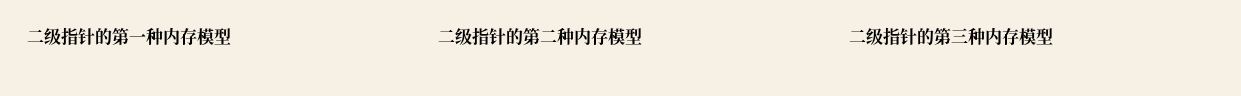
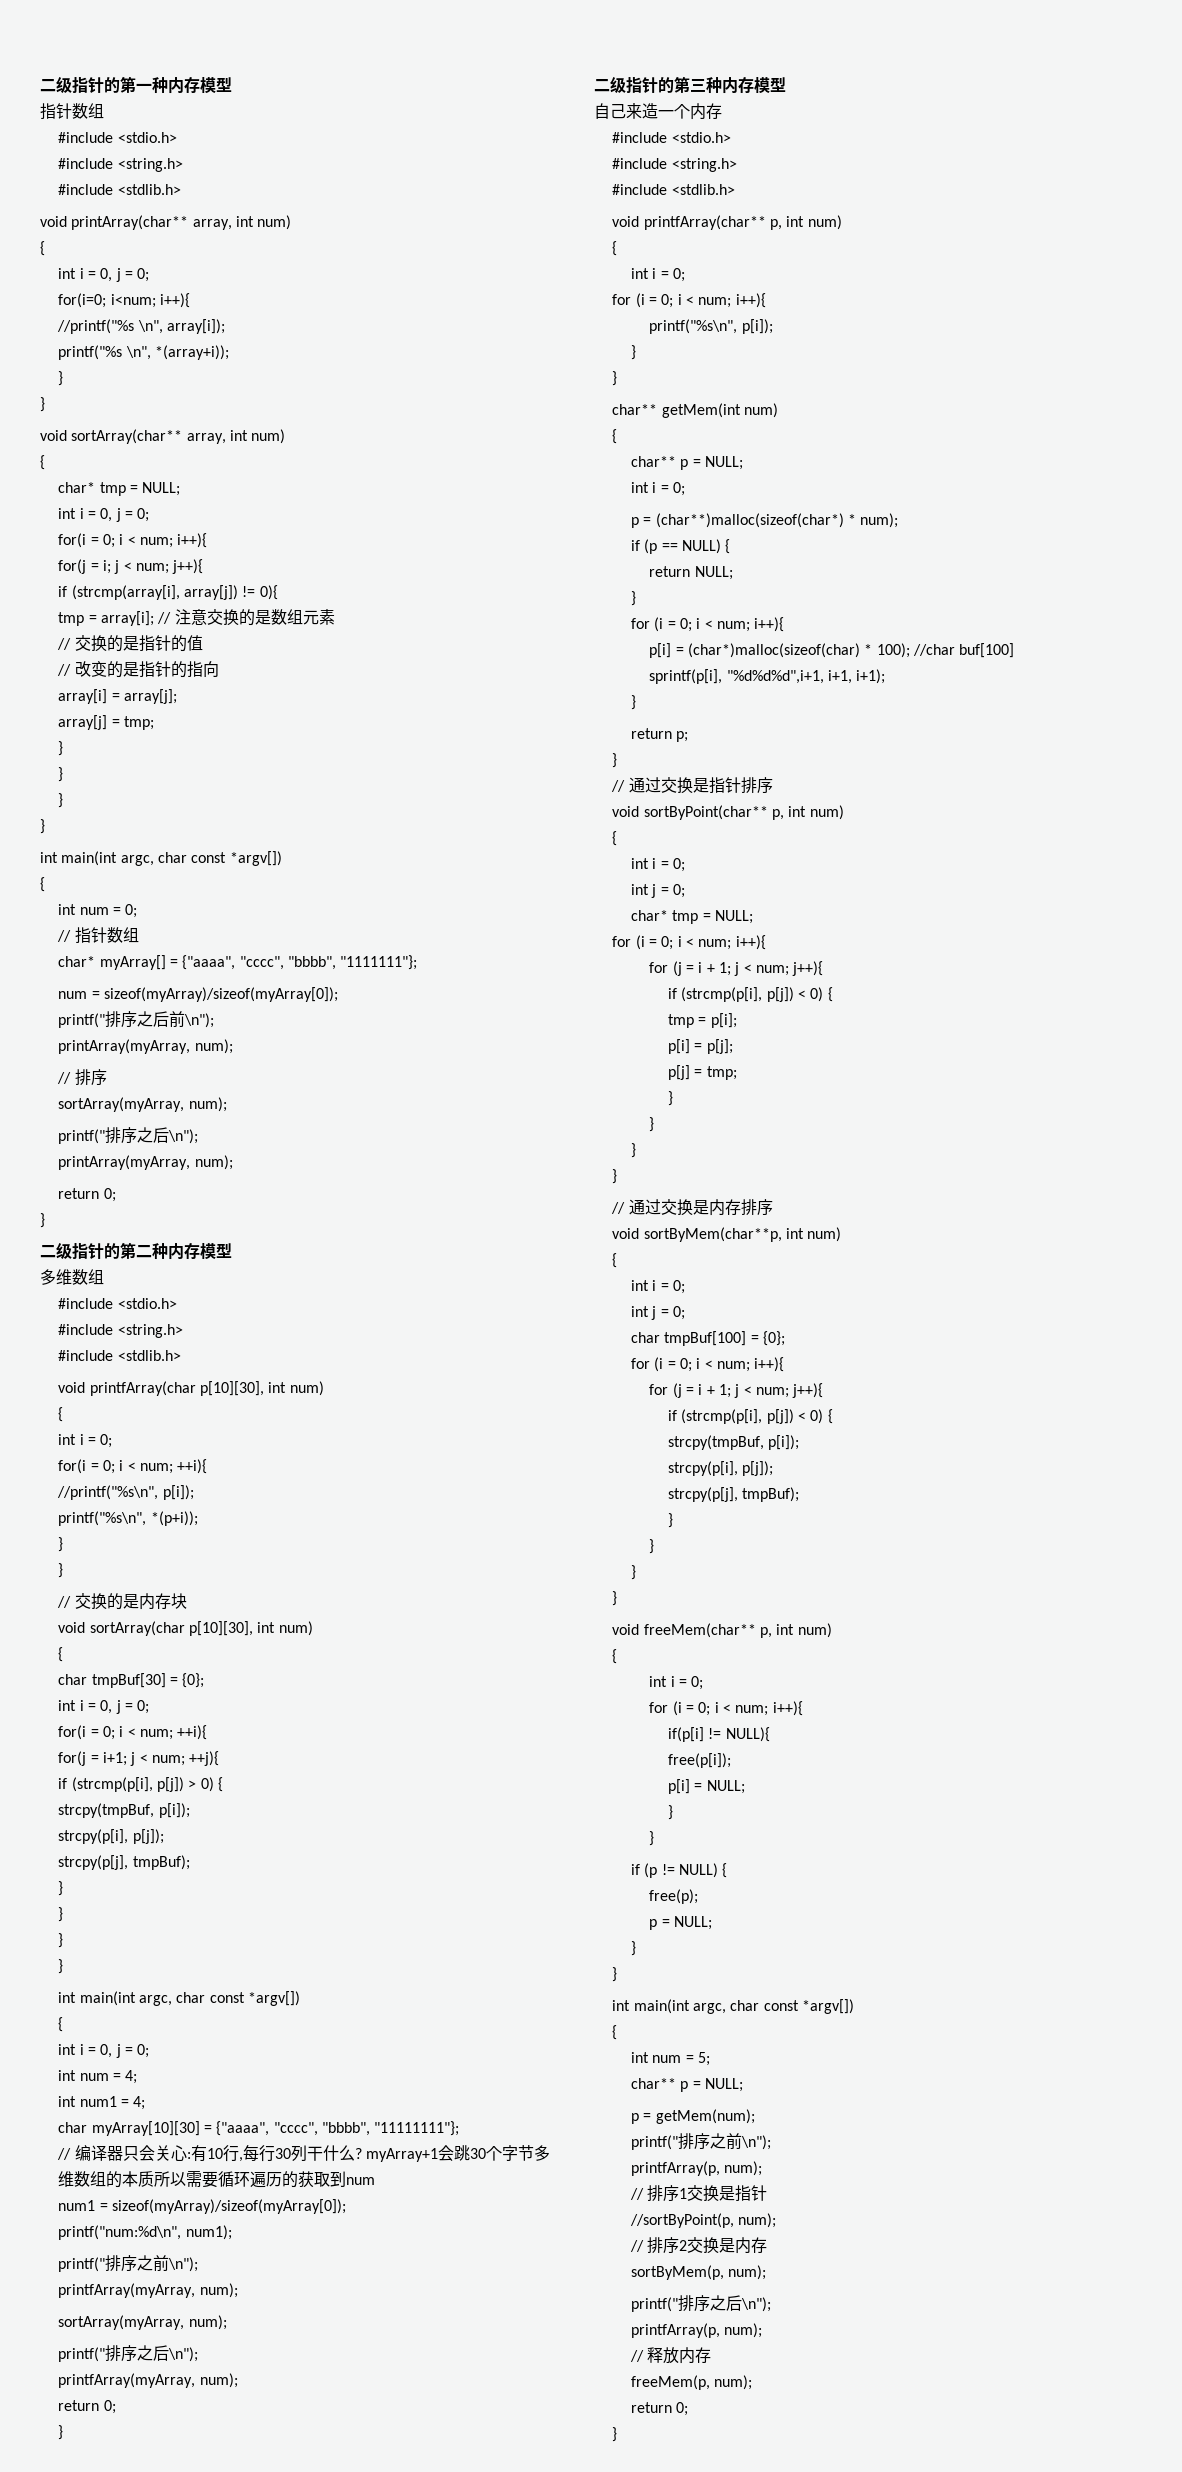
(231, 36) none -> [40,103,104,120] [58,132,177,143] [58,158,183,172] [58,184,181,195] [40,215,292,230] [40,241,45,256] [58,268,150,282] [58,293,191,308] [57,319,226,334] [58,345,230,360] [58,371,64,386] [40,397,45,412] [40,429,286,444] [40,455,45,470] [58,482,181,496] [58,508,150,522] [58,533,208,548] [58,559,204,574] [58,585,278,600] [58,609,335,626] [57,635,203,652] [57,661,219,678] [58,689,178,704] [58,715,155,730] [58,741,64,756] [58,767,64,782] [58,793,64,808] [40,819,45,834] [40,851,282,866] [40,877,45,892] [58,904,138,918] [57,927,139,944] [58,955,418,970] [58,987,339,1002] [58,1011,215,1028] [58,1039,233,1054] [57,1069,107,1086] [58,1097,227,1112] [58,1127,199,1144] [58,1155,233,1170] [58,1188,116,1202] [40,1213,45,1228] // 指针数组 // #include <stdio.h> // #include <string.h> // #include <stdlib.h> // void printArray(char** array, int num) // { // int i = 0, j = 0; // for(i=0; i<num; i++){ // //printf("%s \n", array[i]); // printf("%s \n", *(array+i)); // } // } // void sortArray(char** array, int num) // { // char* tmp = NULL; // int i = 0, j = 0; // for(i = 0; i < num; i++){ // for(j = i; j < num; j++){ // if (strcmp(array[i], array[j]) != 0){ // tmp = array[i]; // 注意交换的是数组元素 // // 交换的是指针的值 // // 改变的是指针的指向 // array[i] = array[j]; // array[j] = tmp; // } // } // } // } // int main(int argc, char const *argv[]) // { // int num = 0; // // 指针数组 // char* myArray[] = {"aaaa", "cccc", "bbbb", "1111111"}; // num = sizeof(myArray)/sizeof(myArray[0]); // printf("排序之后前\n"); // printArray(myArray, num); // // 排序 // sortArray(myArray, num); // printf("排序之后\n"); // printArray(myArray, num); // return 0; // }
(642, 36) none -> [40,1269,104,1285] [58,1298,177,1309] [58,1324,183,1338] [58,1350,181,1361] [58,1381,324,1396] [58,1407,64,1422] [58,1434,113,1448] [58,1459,208,1474] [57,1485,194,1500] [58,1511,198,1526] [58,1537,64,1552] [58,1563,64,1578] [57,1593,187,1610] [58,1621,313,1636] [58,1647,64,1662] [58,1673,205,1688] [58,1700,150,1714] [58,1725,208,1740] [58,1751,220,1766] [58,1777,224,1792] [58,1803,190,1818] [58,1829,164,1844] [58,1855,190,1870] [58,1881,64,1896] [58,1907,64,1922] [58,1933,64,1948] [58,1959,64,1974] [58,1991,301,2006] [58,2017,64,2032] [58,2044,150,2058] [58,2070,138,2084] [58,2096,146,2110] [58,2121,460,2136] [57,2145,551,2162] [58,2171,376,2188] [58,2199,347,2214] [58,2225,232,2240] [58,2255,199,2272] [58,2283,238,2298] [58,2315,227,2330] [58,2345,199,2362] [58,2373,238,2388] [58,2400,116,2414] [58,2425,64,2440] // 多维数组 // #include <stdio.h> // #include <string.h> // #include <stdlib.h> // void printfArray(char p[10][30], int num) // { // int i = 0; // for(i = 0; i < num; ++i){ // //printf("%s\n", p[i]); // printf("%s\n", *(p+i)); // } // } // // 交换的是内存块 // void sortArray(char p[10][30], int num) // { // char tmpBuf[30] = {0}; // int i = 0, j = 0; // for(i = 0; i < num; ++i){ // for(j = i+1; j < num; ++j){ // if (strcmp(p[i], p[j]) > 0) { // strcpy(tmpBuf, p[i]); // strcpy(p[i], p[j]); // strcpy(p[j], tmpBuf); // } // } // } // } // int main(int argc, char const *argv[]) // { // int i = 0, j = 0; // int num = 4; // int num1 = 4; // char myArray[10][30] = {"aaaa", "cccc", "bbbb", "11111111"}; // // 编译器只会关心:有10行,每行30列干什么? myArray+1会跳30个字节多维数组的本质所以需要循环遍历的获取到num // num1 = sizeof(myArray)/sizeof(myArray[0]); // printf("num:%d\n", num1); // printf("排序之前\n"); // printfArray(myArray, num); // sortArray(myArray, num); // printf("排序之后\n"); // printfArray(myArray, num); // return 0; // }
(1053, 36) none -> [594,103,722,120] [612,132,731,143] [612,158,737,172] [612,184,735,195] [612,215,842,230] [612,241,618,256] [630,268,685,282] [612,293,766,308] [649,319,773,334] [630,345,636,360] [612,371,618,386] [612,403,779,418] [612,429,618,444] [630,456,743,470] [630,482,685,496] [630,513,899,528] [630,539,731,554] [649,566,733,580] [630,591,636,606] [630,617,785,632] [649,643,1015,658] [649,669,886,684] [630,695,636,710] [630,728,689,742] [612,753,618,768] [611,777,773,794] [612,805,844,820] [612,831,618,846] [630,858,685,872] [630,884,685,898] [630,910,753,924] [612,935,766,950] [649,961,824,976] [667,987,833,1002] [667,1013,737,1028] [667,1039,733,1054] [667,1065,737,1080] [667,1091,673,1106] [649,1117,655,1132] [630,1143,636,1158] [612,1169,618,1184] [611,1199,773,1216] [612,1227,842,1242] [612,1253,618,1268] [630,1280,685,1294] [630,1306,685,1320] [630,1331,785,1346] [630,1357,785,1372] [649,1383,824,1398] [667,1409,833,1424] [667,1435,800,1450] [667,1461,774,1476] [667,1487,800,1502] [667,1513,673,1528] [649,1539,655,1554] [630,1565,636,1580] [612,1591,618,1606] [612,1623,832,1638] [612,1649,618,1664] [649,1676,704,1690] [649,1701,803,1716] [667,1727,770,1742] [667,1753,731,1768] [667,1779,745,1794] [667,1805,673,1820] [649,1831,655,1846] [630,1863,728,1878] [649,1889,699,1904] [649,1916,713,1930] [630,1941,636,1956] [612,1967,618,1982] [612,1999,855,2014] [612,2025,618,2040] [630,2052,710,2066] [630,2078,743,2092] [630,2109,755,2124] [630,2133,771,2150] [630,2161,763,2176] [629,2185,768,2202] [629,2213,777,2228] [629,2237,768,2254] [630,2265,767,2280] [630,2295,771,2312] [630,2323,763,2338] [629,2347,712,2364] [630,2375,753,2390] [630,2402,689,2416] [612,2427,618,2442] // 自己来造一个内存 // #include <stdio.h> // #include <string.h> // #include <stdlib.h> // void printfArray(char** p, int num) // { // int i = 0; // for (i = 0; i < num; i++){ // printf("%s\n", p[i]); // } // } // char** getMem(int num) // { // char** p = NULL; // int i = 0; // p = (char**)malloc(sizeof(char*) * num); // if (p == NULL) { // return NULL; // } // for (i = 0; i < num; i++){ // p[i] = (char*)malloc(sizeof(char) * 100); //char buf[100] // sprintf(p[i], "%d%d%d",i+1, i+1, i+1); // } // return p; // } // // 通过交换是指针排序 // void sortByPoint(char** p, int num) // { // int i = 0; // int j = 0; // char* tmp = NULL; // for (i = 0; i < num; i++){ // for (j = i + 1; j < num; j++){ // if (strcmp(p[i], p[j]) < 0) { // tmp = p[i]; // p[i] = p[j]; // p[j] = tmp; // } // } // } // } // // 通过交换是内存排序 // void sortByMem(char**p, int num) // { // int i = 0; // int j = 0; // char tmpBuf[100] = {0}; // for (i = 0; i < num; i++){ // for (j = i + 1; j < num; j++){ // if (strcmp(p[i], p[j]) < 0) { // strcpy(tmpBuf, p[i]); // strcpy(p[i], p[j]); // strcpy(p[j], tmpBuf); // } // } // } // } // void freeMem(char** p, int num) // { // int i = 0; // for (i = 0; i < num; i++){ // if(p[i] != NULL){ // free(p[i]); // p[i] = NULL; // } // } // if (p != NULL) { // free(p); // p = NULL; // } // } // int main(int argc, char const *argv[]) // { // int num = 5; // char** p = NULL; // p = getMem(num); // printf("排序之前\n"); // printfArray(p, num); // // 排序1交换是指针 // //sortByPoint(p, num); // // 排序2交换是内存 // sortByMem(p, num); // printf("排序之后\n"); // printfArray(p, num); // // 释放内存 // freeMem(p, num); // return 0; // }

